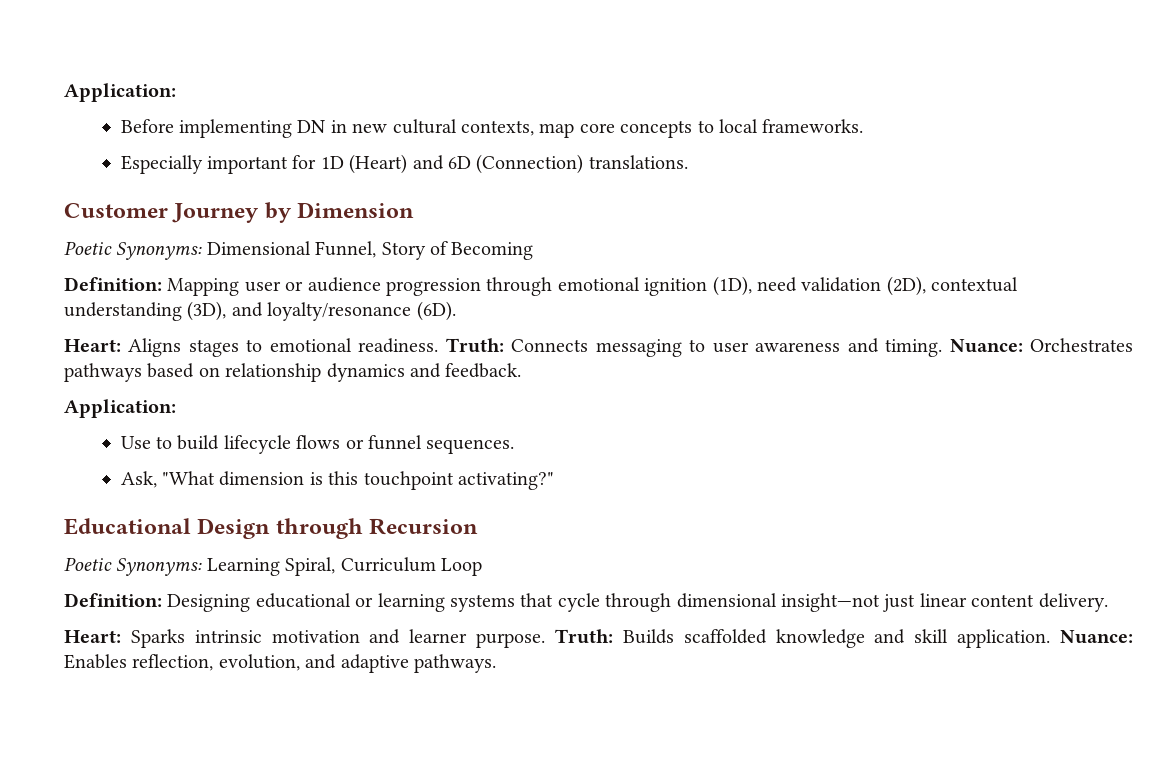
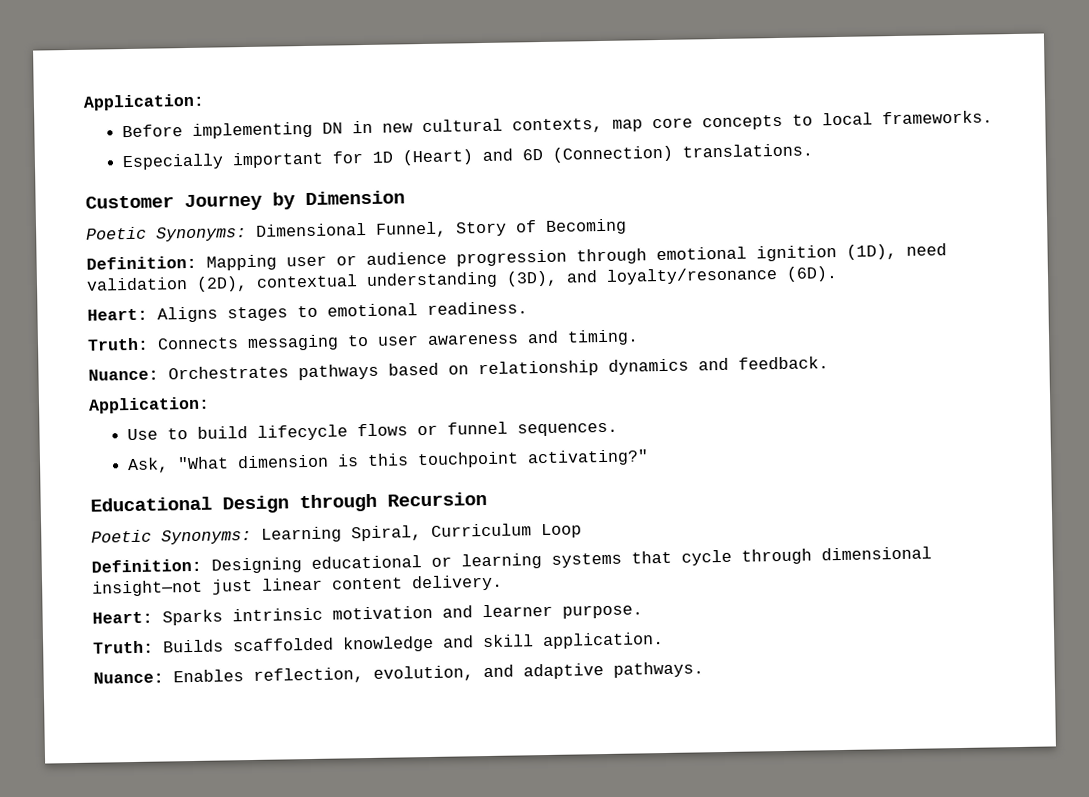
(439, 345) none -> (528, 308) //
(943, 348) none -> (639, 337) //
(546, 640) none -> (643, 611) //
(1051, 638) none -> (664, 641) //

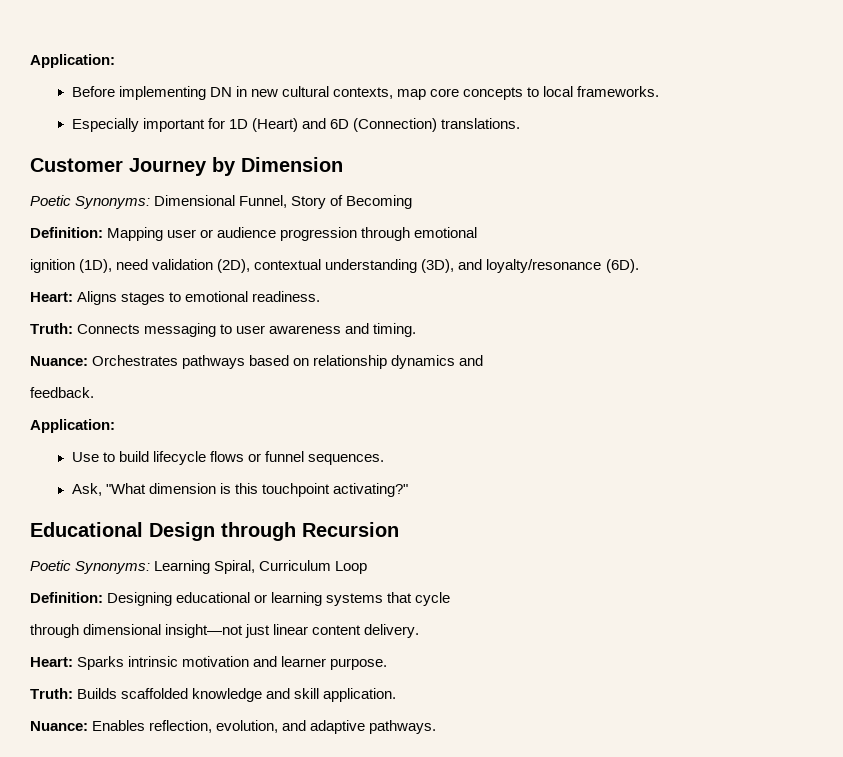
(747, 253) none -> (478, 232) //
(729, 364) none -> (484, 360) //
(732, 557) none -> (451, 599) //

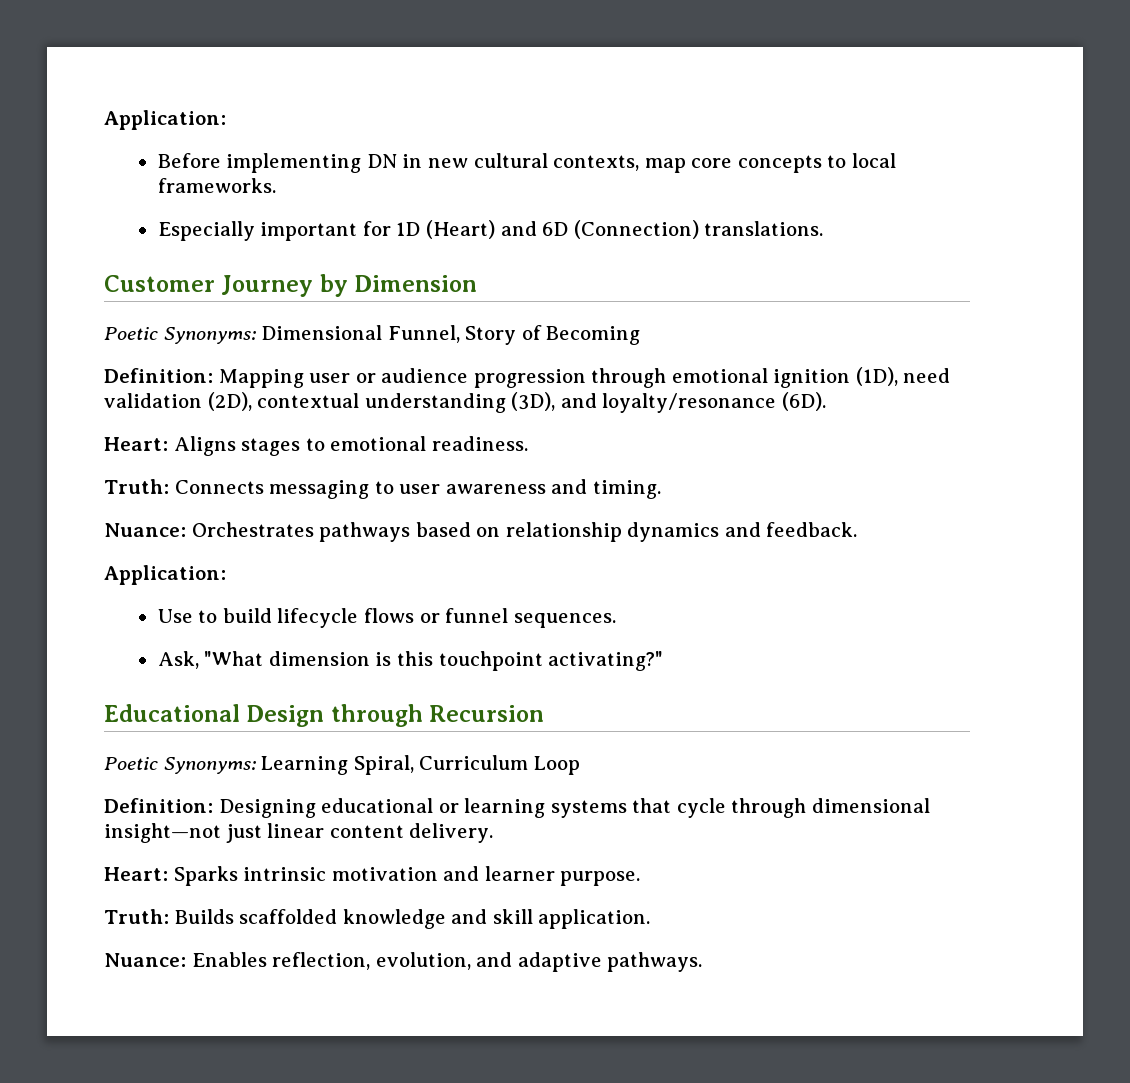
(478, 232) // -> (768, 375) none
(484, 360) // -> (761, 529) none
(451, 599) // -> (726, 808) none

